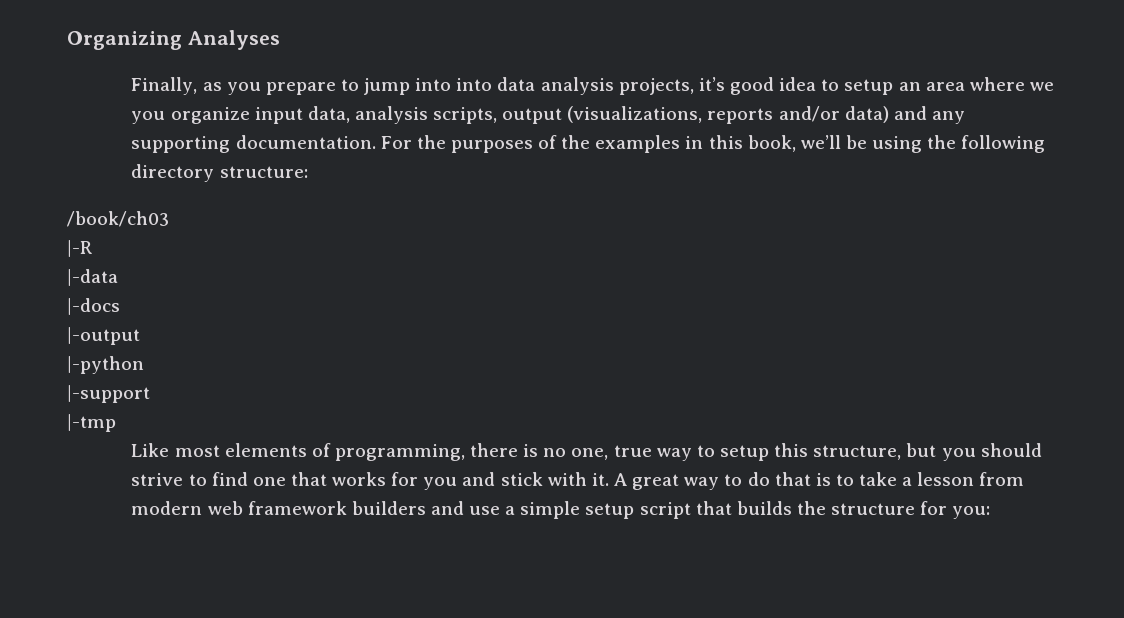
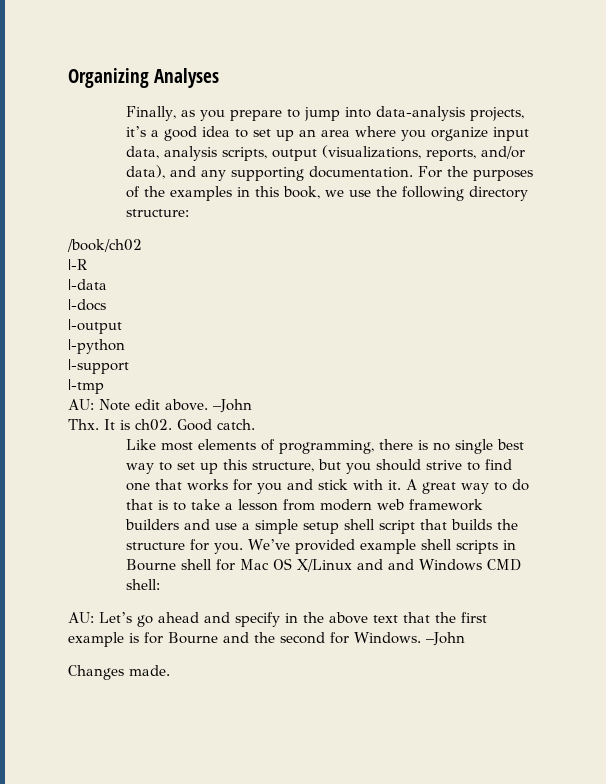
[456,77,614,95] into data analysis -> [375,106,465,121] data-analysis
(725, 84) none -> [150,130,159,137] a
[844,79,894,95] setup -> [252,129,294,141] set up
[1029,82,1054,91] we -> (396, 131) none
[707,106,889,124] reports and/or data) -> [425,146,525,161] [125,165,165,179] reports, and/or data),
[800,135,923,153] we’ll be using -> [324,190,371,197] we use
[67,211,169,227] /book/ch03 -> [67,239,142,252] /book/ch02
(116, 423) none -> [68,399,252,413] [68,419,255,431] // AU: Note edit above. –John // Thx. It is ch02. Good catch.
[571,445,769,461] one, true way to setup -> [454,439,524,454] [125,462,218,474] single best way to set up
(635, 511) none -> [343,519,375,530] shell
[952,506,991,519] you: -> [213,539,516,554] [125,558,521,572] [125,579,160,590] [68,612,487,627] [68,632,465,647] [68,665,170,680] you. We’ve provided example shell scripts in Bourne shell for Mac OS X/Linux and and Windows CMD shell: // AU: Let’s go ahead and specify in the above text that the first example is for Bourne and the second for Windows. –John // Changes made.

